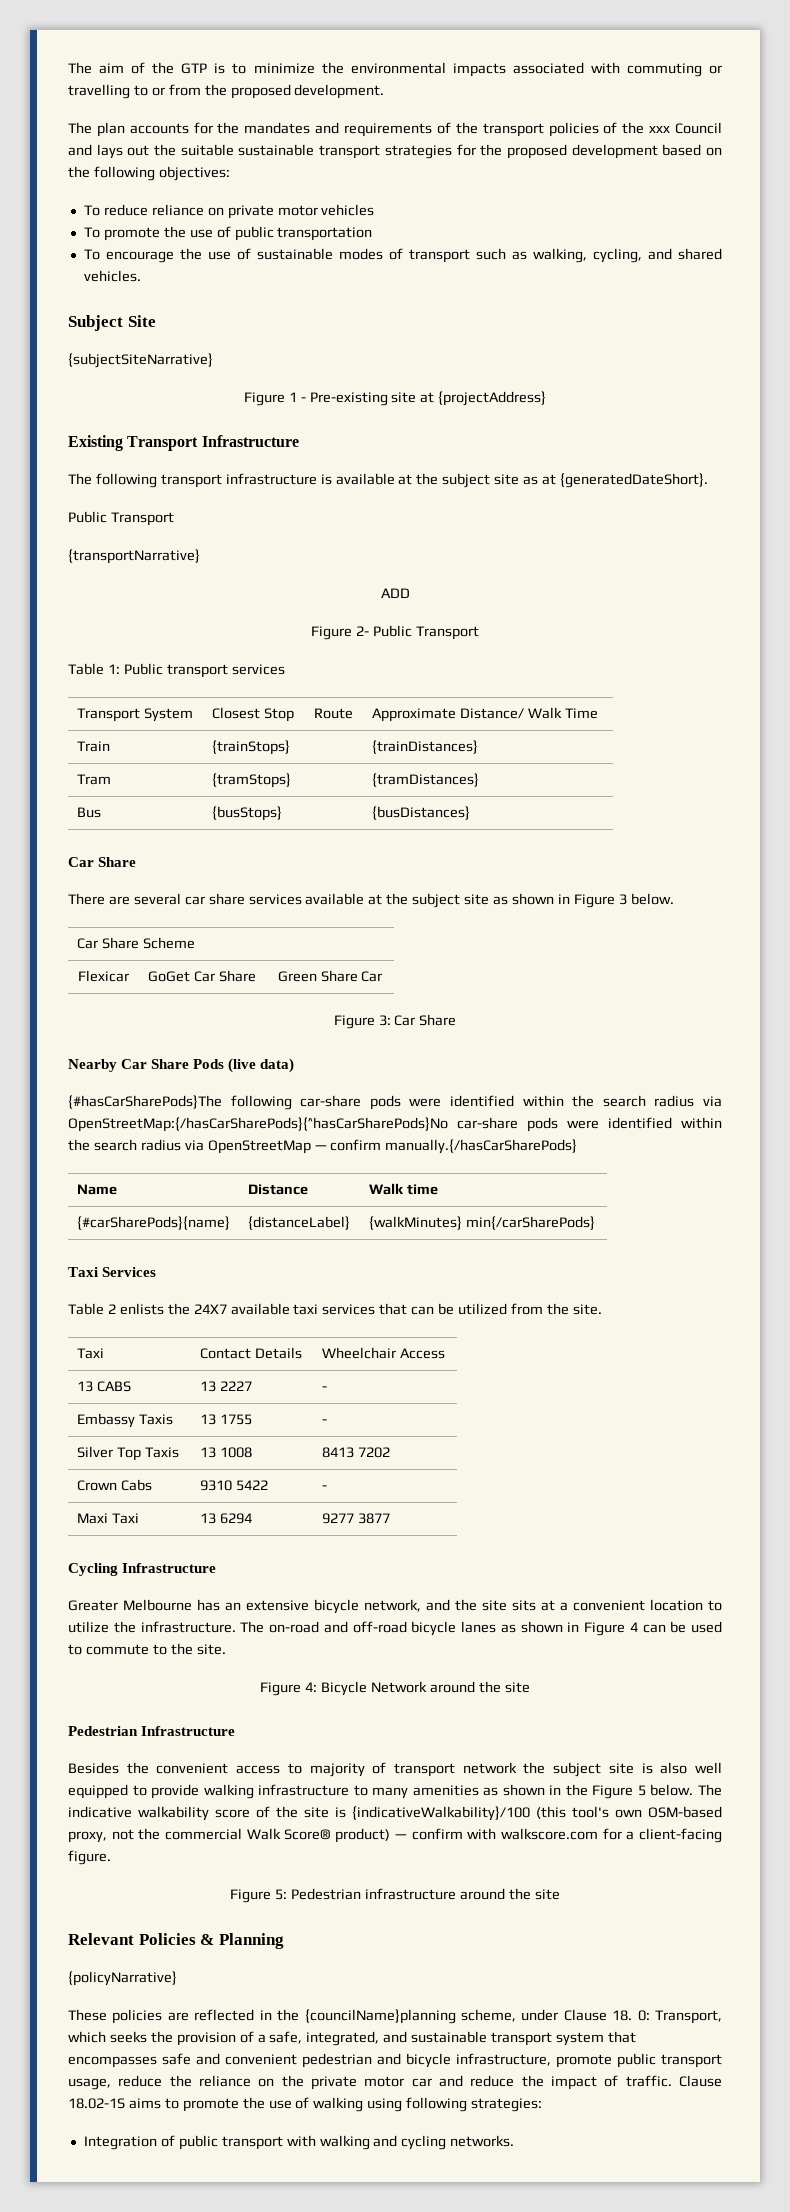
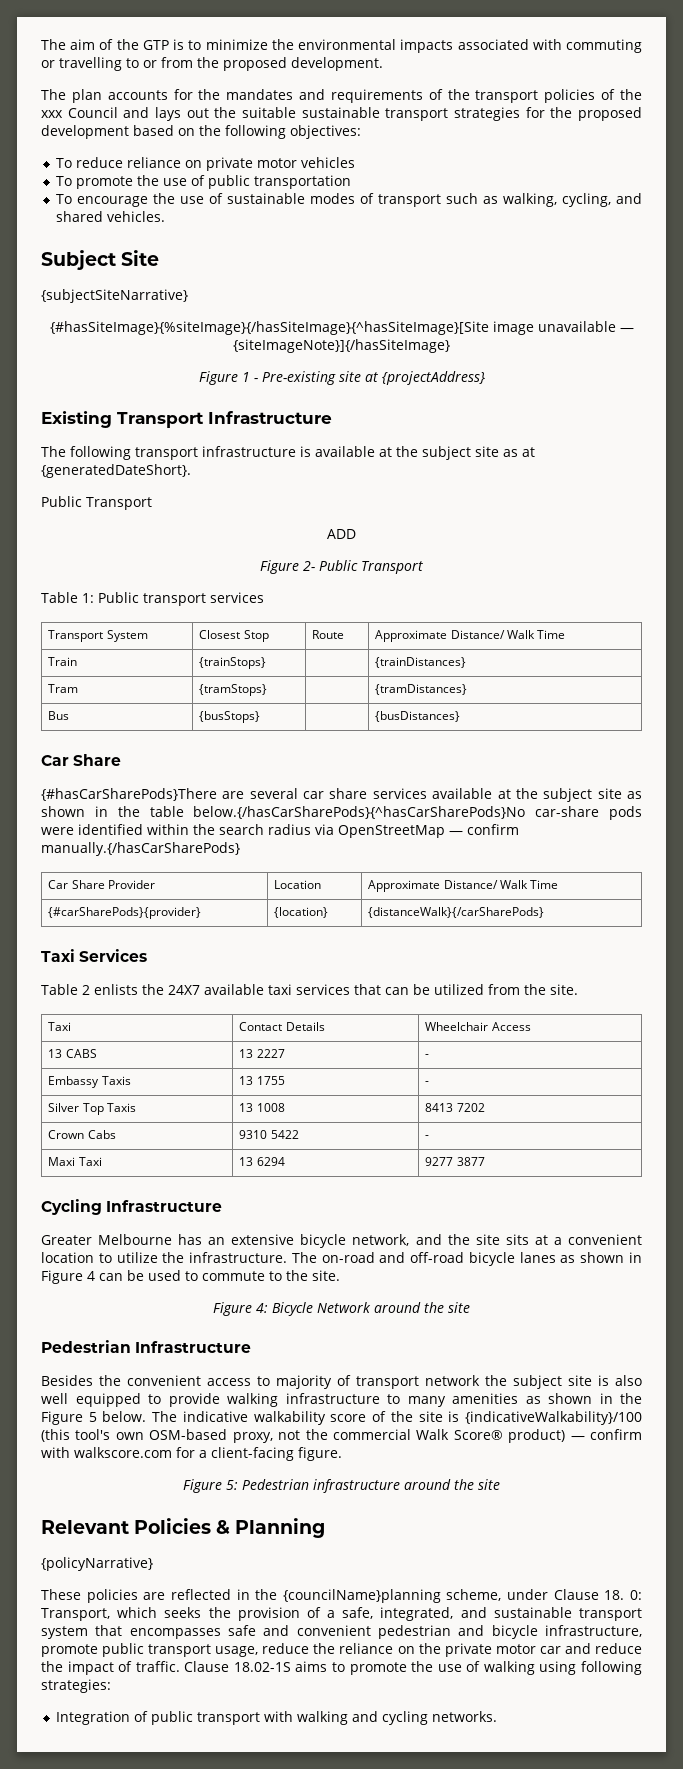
(213, 360) none -> [49,321,634,335] [233,339,450,353] // {#hasSiteImage}{%siteImage}{/hasSiteImage}{^hasSiteImage}[Site image unavailable — {siteImageNote}]{/hasSiteImage}
[68,549,200,564] // {transportNarrative} -> (152, 503) none
[68,893,105,905] There -> [41,788,217,801] {#hasCarSharePods}There
[573,893,674,908] [76,937,195,949] [77,970,129,982] [148,970,256,982] [277,970,383,982] [333,1014,457,1029] [68,1058,295,1073] [68,1095,723,1110] [68,1117,448,1132] Figure 3 below. // Car Share Scheme // Flexicar | GoGet Car Share | Green Share Car // Figure 3: Car Share // Nearby Car Share Pods (live data) // {#hasCarSharePods}The following car-share pods were identified within the search radius via OpenStreetMap:{/hasCarSharePods}{^hasCarSharePods}No -> [117,806,526,819] the table below.{/hasCarSharePods}{^hasCarSharePods}No
[76,1184,117,1195] [247,1184,308,1195] [368,1183,438,1195] [76,1216,230,1230] [247,1216,350,1230] [368,1216,595,1230] Name | Distance | Walk time // {#carSharePods}{name} | {distanceLabel} | {walkMinutes} min{/carSharePods} -> [48,880,155,889] [274,880,322,889] [368,880,559,892] [48,907,202,919] [274,907,329,918] [368,907,545,918] Car Share Provider | Location | Approximate Distance/ Walk Time // {#carSharePods}{provider} | {location} | {distanceWalk}{/carSharePods}

